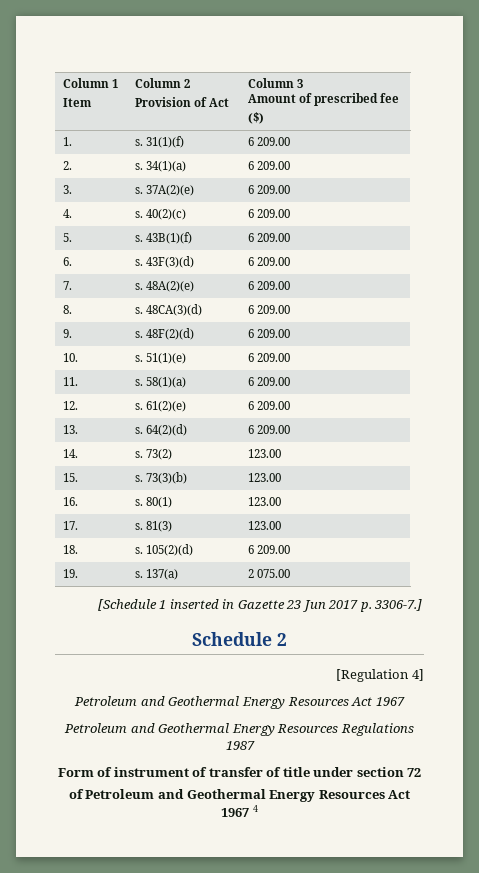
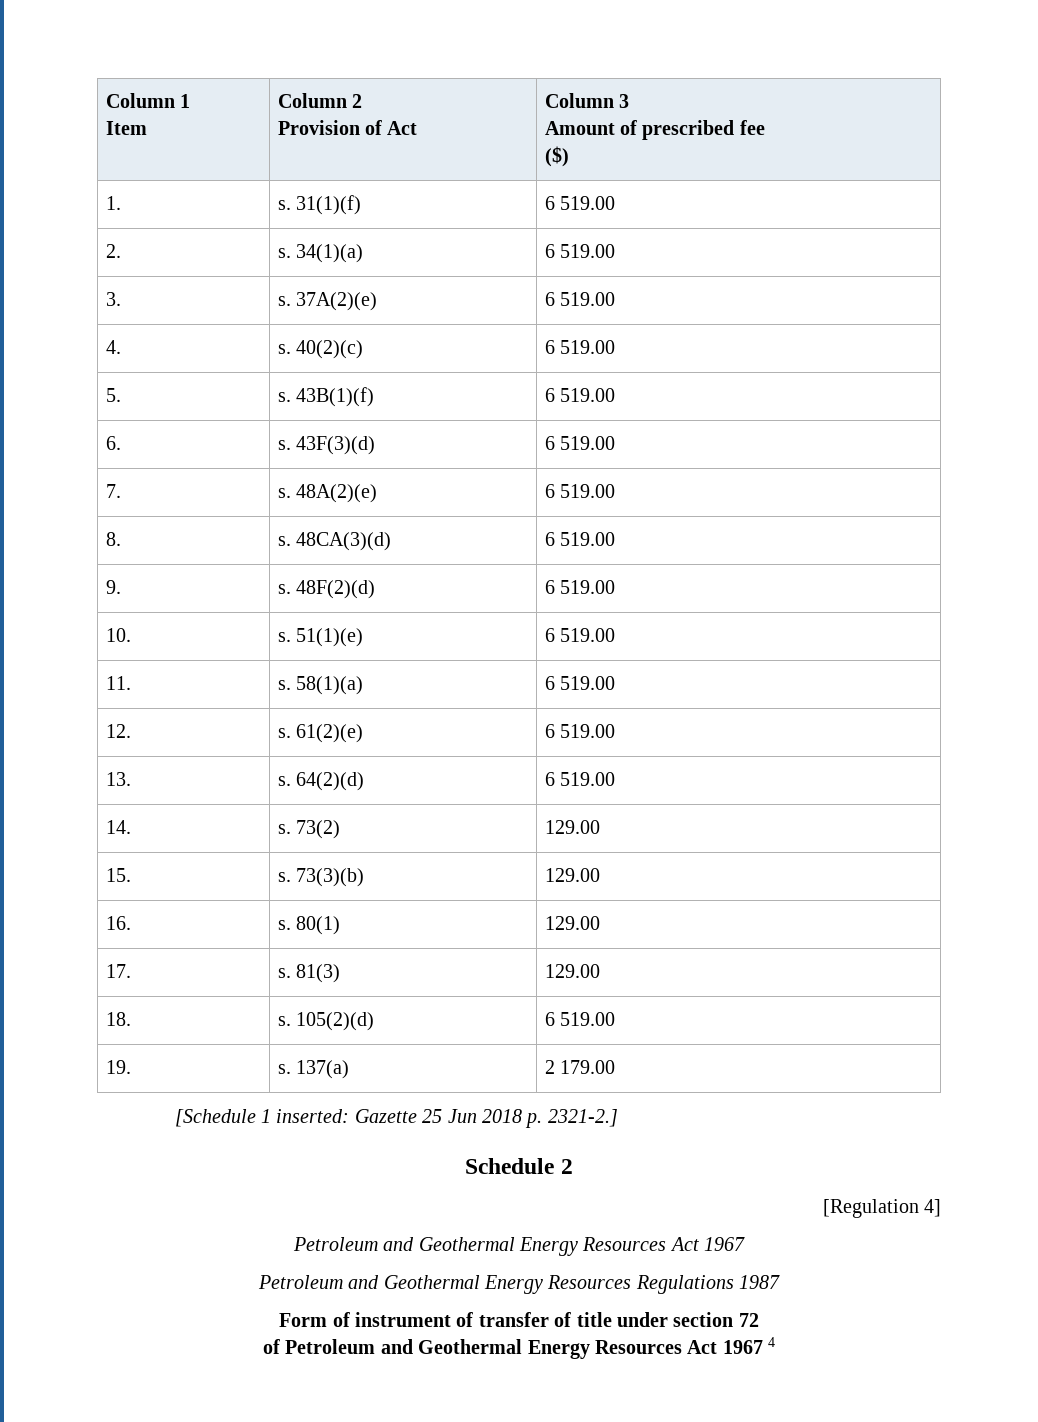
[256,137,290,146] 209.00 -> [560,196,616,210] 519.00
[256,161,290,170] 209.00 -> [560,244,616,258] 519.00
[256,185,290,194] 209.00 -> [560,292,616,306] 519.00
[256,209,290,218] 209.00 -> [560,340,616,354] 519.00
[256,233,290,242] 209.00 -> [560,388,616,402] 519.00
[256,257,290,266] 209.00 -> [560,436,616,450] 519.00
[256,281,290,290] 209.00 -> [560,484,616,498] 519.00
[256,305,290,314] 209.00 -> [560,532,616,546] 519.00
[256,329,290,338] 209.00 -> [560,580,616,594] 519.00
[256,353,290,362] 209.00 -> [560,628,616,642] 519.00
[256,377,290,386] 209.00 -> [560,676,616,690] 519.00
[256,401,290,410] 209.00 -> [560,724,616,738] 519.00
[256,425,290,434] 209.00 -> [560,772,616,786] 519.00
[247,449,281,458] 123.00 -> [544,820,600,834] 129.00
[247,473,281,482] 123.00 -> [544,868,600,882] 129.00
[247,497,281,506] 123.00 -> [544,916,600,930] 129.00
[247,521,281,530] 123.00 -> [544,964,600,978] 129.00
[256,545,290,554] 209.00 -> [560,1012,616,1026] 519.00
[256,569,290,578] 075.00 -> [560,1060,616,1074] 179.00
[169,599,423,612] inserted in Gazette 23 Jun 2017 p. 3306-7.] -> [276,1109,618,1128] inserted: Gazette 25 Jun 2018 p. 2321-2.]

